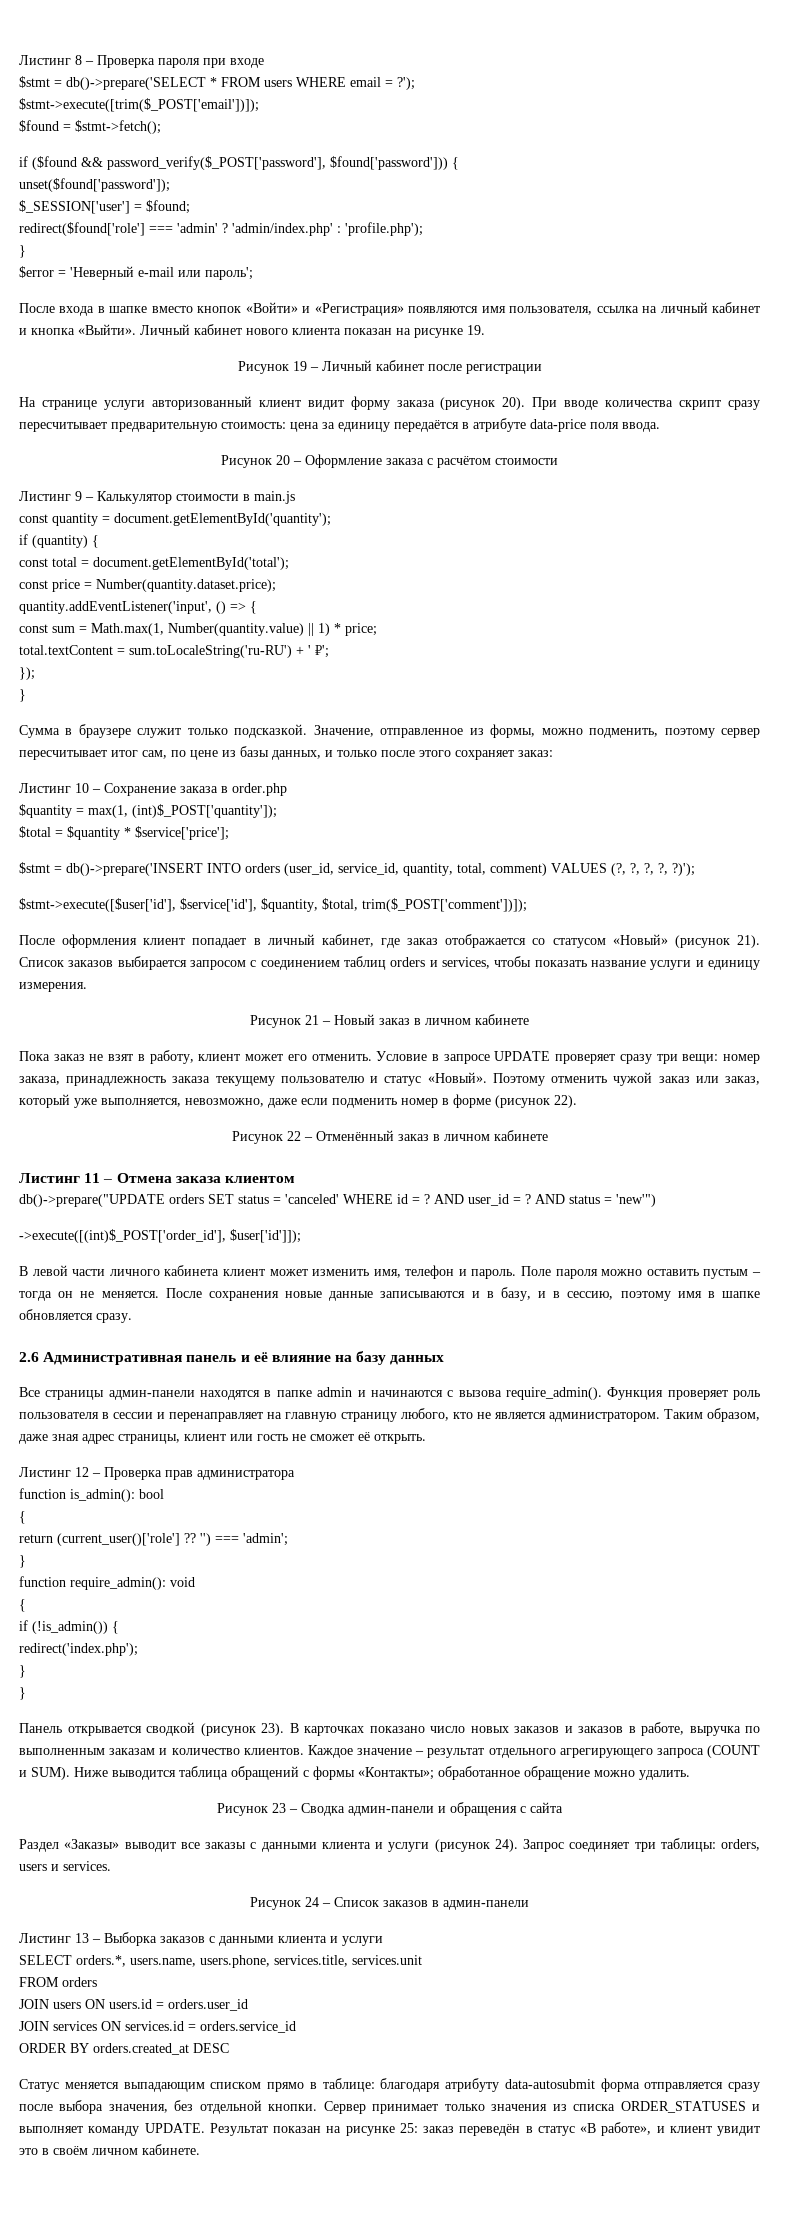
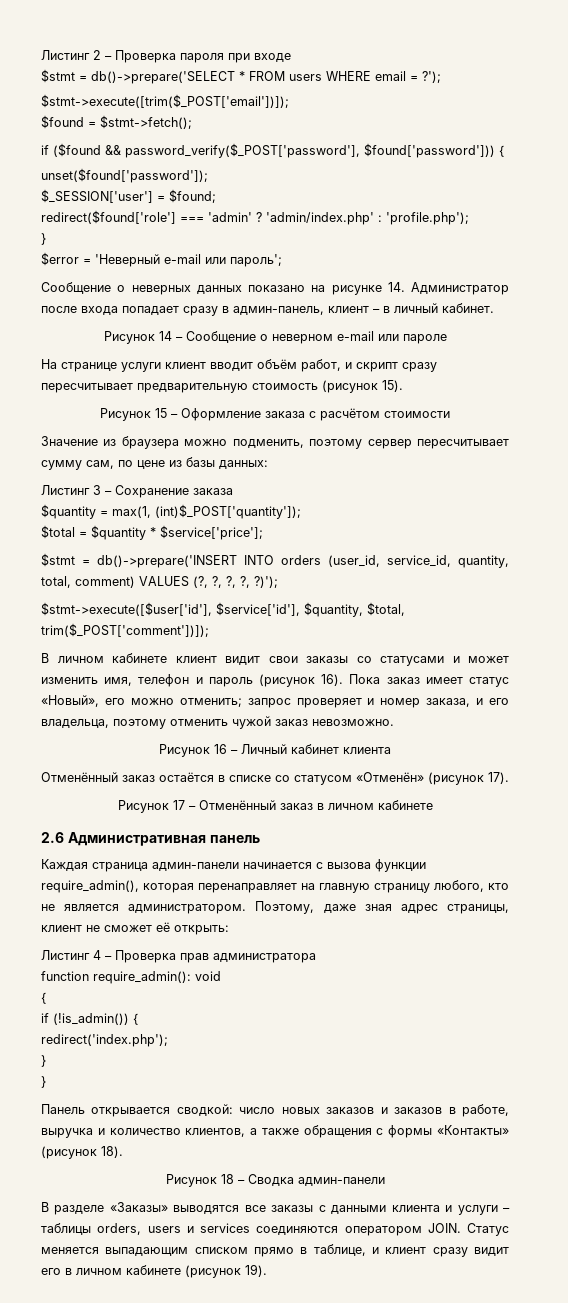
[19,55,82,65] Листинг 8 -> [41,50,101,60] Листинг 2
[19,302,760,316] [19,324,485,338] [237,360,542,374] [19,396,761,410] [19,418,660,432] [221,455,290,468] После входа в шапке вместо кнопок «Войти» и «Регистрация» появляются имя пользователя, ссылка на личный кабинет и кнопка «Выйти». Личный кабинет нового клиента показан на рисунке 19. // Рисунок 19 – Личный кабинет после регистрации // На странице услуги авторизованный клиент видит форму заказа (рисунок 20). При вводе количества скрипт сразу пересчитывает предварительную стоимость: цена за единицу передаётся в атрибуте data-price поля ввода. // Рисунок 20 -> [41,282,509,295] [41,303,494,316] [103,331,447,344] [41,359,437,372] [41,380,403,393] [100,408,167,421] Сообщение о неверных данных показано на рисунке 14. Администратор после входа попадает сразу в админ-панель, клиент – в личный кабинет. // Рисунок 14 – Сообщение о неверном e-mail или пароле // На странице услуги клиент вводит объём работ, и скрипт сразу пересчитывает предварительную стоимость (рисунок 15). // Рисунок 15
[19,491,295,504] [19,513,331,526] [19,534,99,548] [19,557,289,570] [19,579,276,592] [19,601,257,614] [19,623,377,636] [19,645,329,658] [19,667,35,680] [19,689,26,702] [19,724,536,738] Листинг 9 – Калькулятор стоимости в main.js // const quantity = document.getElementById('quantity'); // if (quantity) { // const total = document.getElementById('total'); // const price = Number(quantity.dataset.price); // quantity.addEventListener('input', () => { // const sum = Math.max(1, Number(quantity.value) || 1) * price; // total.textContent = sum.toLocaleString('ru-RU') + ' ₽'; // }); // } // Сумма в браузере служит только подсказкой. Значение, отправленное из формы, -> [41,436,179,449] Значение из браузера
[111,750,138,757] итог -> [41,460,82,470] сумму
[272,750,553,760] [19,783,89,793] данных, и только после этого сохраняет заказ: // Листинг 10 -> [219,460,268,469] [41,485,101,495] данных: // Листинг 3
[221,783,287,796] в order.php -> (233, 491) none
[19,934,760,948] [19,956,761,970] [19,982,87,992] [250,1014,529,1028] [19,1050,760,1064] [19,1072,761,1086] [19,1094,577,1108] [231,1131,301,1144] После оформления клиент попадает в личный кабинет, где заказ отображается со статусом «Новый» (рисунок 21). Список заказов выбирается запросом с соединением таблиц orders и services, чтобы показать название услуги и единицу измерения. // Рисунок 21 – Новый заказ в личном кабинете // Пока заказ не взят в работу, клиент может его отменить. Условие в запросе UPDATE проверяет сразу три вещи: номер заказа, принадлежность заказа текущему пользователю и статус «Новый». Поэтому отменить чужой заказ или заказ, который уже выполняется, невозможно, даже если подменить номер в форме (рисунок 22). // Рисунок 22 -> [41,653,509,666] [41,674,509,687] [41,695,509,708] [41,716,394,729] [159,744,391,757] [41,772,509,785] [117,800,185,813] В личном кабинете клиент видит свои заказы со статусами и может изменить имя, телефон и пароль (рисунок 16). Пока заказ имеет статус «Новый», его можно отменить; запрос проверяет и номер заказа, и его владельца, поэтому отменить чужой заказ невозможно. // Рисунок 16 – Личный кабинет клиента // Отменённый заказ остаётся в списке со статусом «Отменён» (рисунок 17). // Рисунок 17
[19,1173,295,1183] [19,1194,656,1207] [19,1229,301,1243] [19,1265,761,1279] [19,1287,760,1301] [19,1309,132,1323] [19,1351,445,1365] [19,1387,760,1400] [19,1412,166,1419] Листинг 11 – Отмена заказа клиентом // db()->prepare("UPDATE orders SET status = 'canceled' WHERE id = ? AND user_id = ? AND status = 'new'") // ->execute([(int)$_POST['order_id'], $user['id']]); // В левой части личного кабинета клиент может изменить имя, телефон и пароль. Поле пароля можно оставить пустым – тогда он не меняется. После сохранения новые данные записываются и в базу, и в сессию, поэтому имя в шапке обновляется сразу. // 2.6 Административная панель и её влияние на базу данных // Все страницы админ-панели находятся в папке admin и начинаются с вызова require_admin(). Функция проверяет роль пользователя в сессии и -> [41,832,260,846] [41,859,426,872] [41,880,194,893] 2.6 Административная панель // Каждая страница админ-панели начинается с вызова функции require_admin(), которая
[663,1408,760,1422] Таким образом, -> [255,901,315,914] Поэтому,
[230,1434,288,1441] или гость -> (82, 928) none
[374,1434,426,1444] [19,1467,89,1477] открыть. // Листинг 12 -> [174,925,229,935] [41,950,101,960] открыть: // Листинг 4
[19,1488,164,1502] [19,1511,26,1524] [19,1533,288,1546] [19,1555,26,1568] // function is_admin(): bool // { // return (current_user()['role'] ?? '') === 'admin'; // } -> (316, 958) none
[146,1722,425,1736] сводкой (рисунок 23). В карточках показано -> [176,1104,233,1116] сводкой:
[745,1726,760,1733] [19,1745,760,1758] [19,1766,690,1780] [217,1803,286,1816] по выполненным заказам и количество клиентов. Каждое значение – результат отдельного агрегирующего запроса (COUNT и SUM). Ниже выводится таблица обращений с формы «Контакты»; обработанное обращение можно удалить. // Рисунок 23 -> [97,1125,509,1138] [41,1146,123,1159] [165,1174,234,1187] и количество клиентов, а также обращения с формы «Контакты» (рисунок 18). // Рисунок 18
[438,1802,563,1816] [19,1839,176,1852] и обращения с сайта // Раздел «Заказы» выводит -> [41,1202,240,1215] // В разделе «Заказы» выводятся
[434,1838,760,1852] [19,1861,111,1871] [250,1897,529,1910] [19,1932,383,1946] [19,1955,422,1968] [19,1977,97,1987] [19,1999,248,2011] [19,2021,296,2033] [19,2043,229,2055] (рисунок 24). Запрос соединяет три таблицы: orders, users и services. // Рисунок 24 – Список заказов в админ-панели // Листинг 13 – Выборка заказов с данными клиента и услуги // SELECT orders.*, users.name, users.phone, services.title, services.unit // FROM orders // JOIN users ON users.id = orders.user_id // JOIN services ON services.id = orders.service_id // ORDER BY orders.created_at DESC // -> [502,1208,510,1212] [41,1223,461,1236] – таблицы orders, users и services соединяются оператором JOIN.
[322,2078,760,2092] [19,2100,760,2114] [19,2122,760,2136] [19,2144,200,2155] таблице: благодаря атрибуту data-autosubmit форма отправляется сразу после выбора значения, без отдельной кнопки. Сервер принимает только значения из списка ORDER_STATUSES и выполняет команду UPDATE. Результат показан на рисунке 25: заказ переведён в статус «В работе», и клиент увидит это в своём личном кабинете. -> [313,1244,509,1257] [41,1264,267,1278] таблице, и клиент сразу видит его в личном кабинете (рисунок 19).

